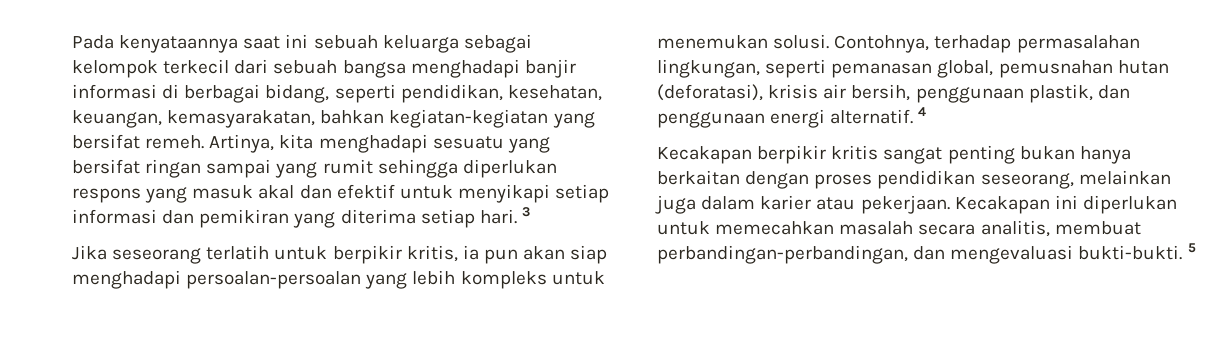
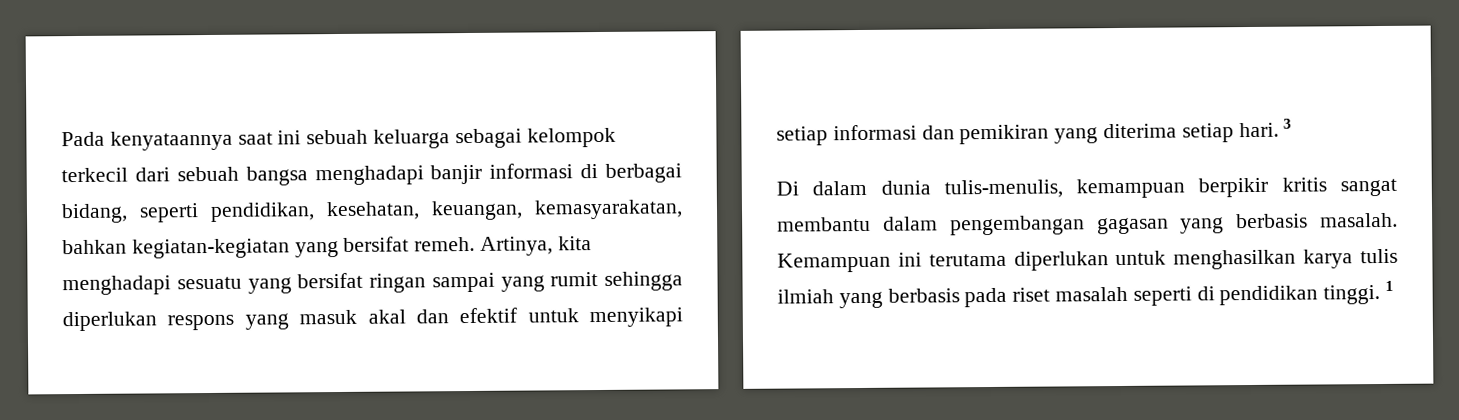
[72,245,608,264] [72,270,605,289] [657,34,1140,53] [657,59,1169,78] [657,84,1130,103] [657,107,927,128] [657,145,1131,164] [657,170,1171,189] [655,195,1177,214] [657,220,1141,237] [657,243,1196,264] Jika seseorang terlatih untuk berpikir kritis, ia pun akan siap menghadapi persoalan-persoalan yang lebih kompleks untuk menemukan solusi. Contohnya, terhadap permasalahan lingkungan, seperti pemanasan global, pemusnahan hutan (deforatasi), krisis air bersih, penggunaan plastik, dan penggunaan energi alternatif. 4 // Kecakapan berpikir kritis sangat penting bukan hanya berkaitan dengan proses pendidikan seseorang, melainkan juga dalam karier atau pekerjaan. Kecakapan ini diperlukan untuk memecahkan masalah secara analitis, membuat perbandingan-perbandingan, dan mengevaluasi bukti-bukti. 5 -> [776,177,1397,199] [777,212,1398,236] [777,248,1398,273] [777,280,1395,309] Di dalam dunia tulis-menulis, kemampuan berpikir kritis sangat membantu dalam pengembangan gagasan yang berbasis masalah. Kemampuan ini terutama diperlukan untuk menghasilkan karya tulis ilmiah yang berbasis pada riset masalah seperti di pendidikan tinggi. 1

